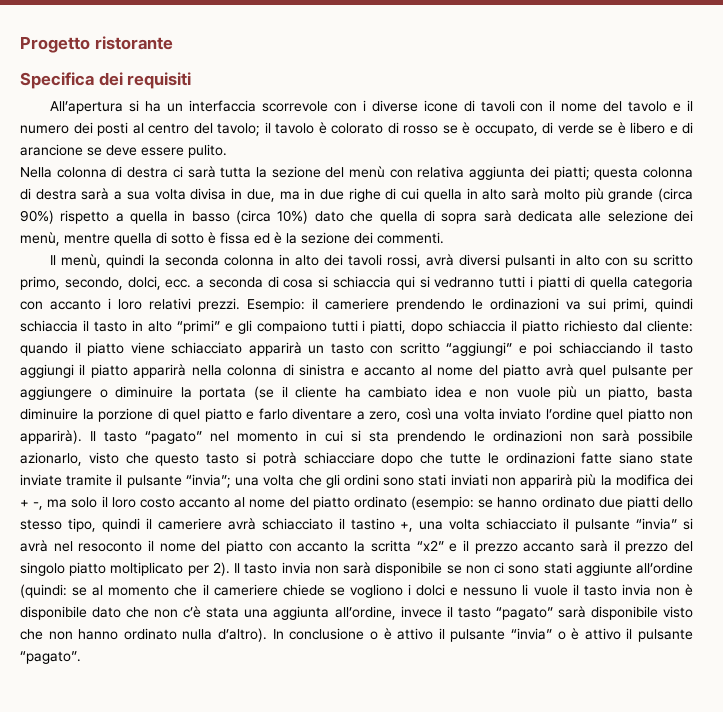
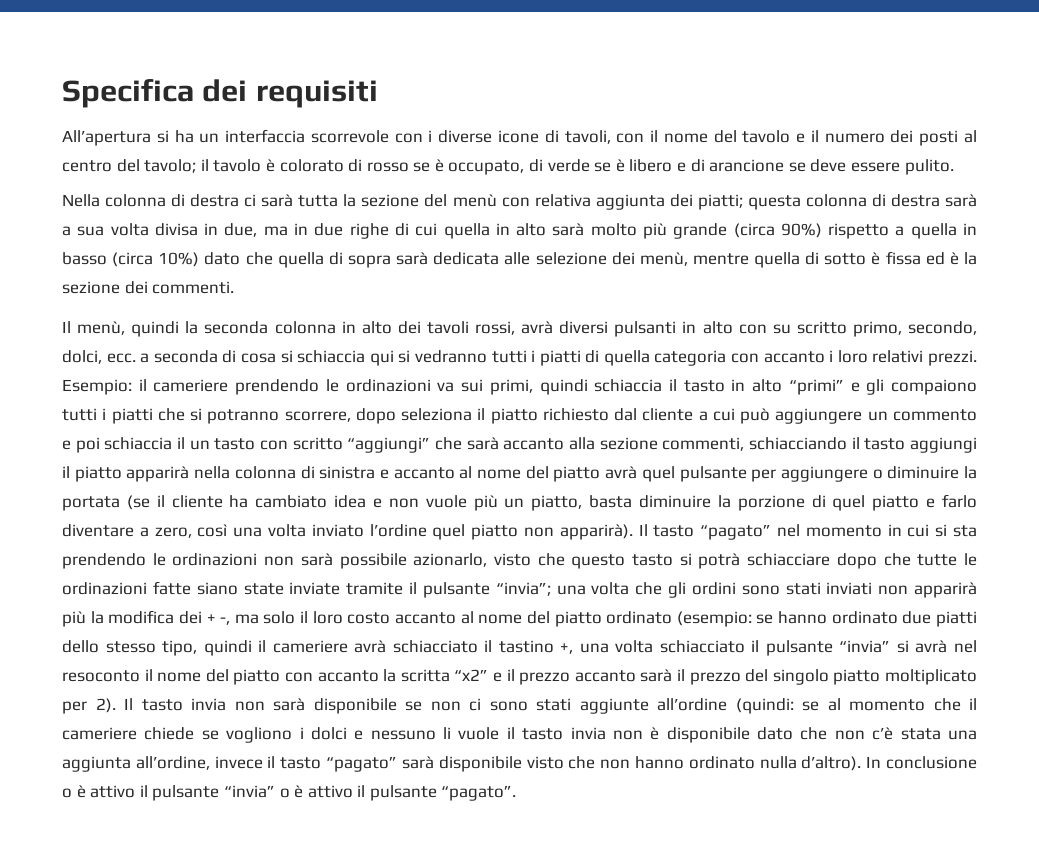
[20,36,173,53] Progetto ristorante // -> (62, 93) none
[480,100,515,112] tavoli -> [564,130,611,144] tavoli,
[370,320,694,334] [20,342,302,356] piatti, dopo schiaccia il piatto richiesto dal cliente: quando il piatto viene schiacciato apparirà -> [111,408,978,424] [62,437,185,453] piatti che si potranno scorrere, dopo seleziona il piatto richiesto dal cliente a cui può aggiungere un commento e poi schiaccia il
[518,342,553,356] e poi -> [435,437,745,451] che sarà accanto alla sezione commenti,

